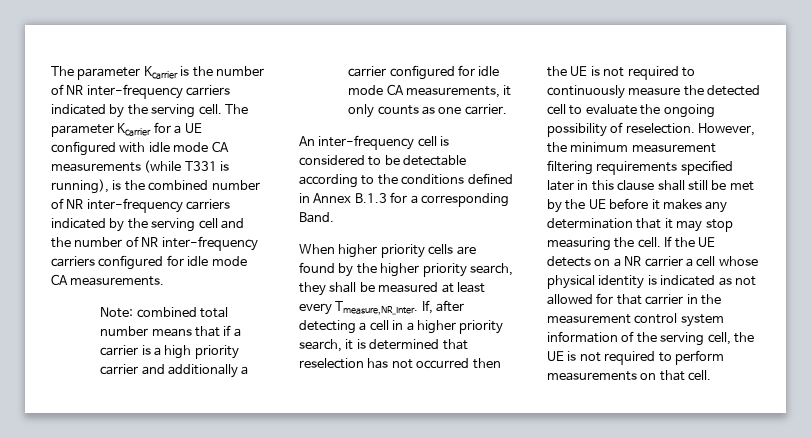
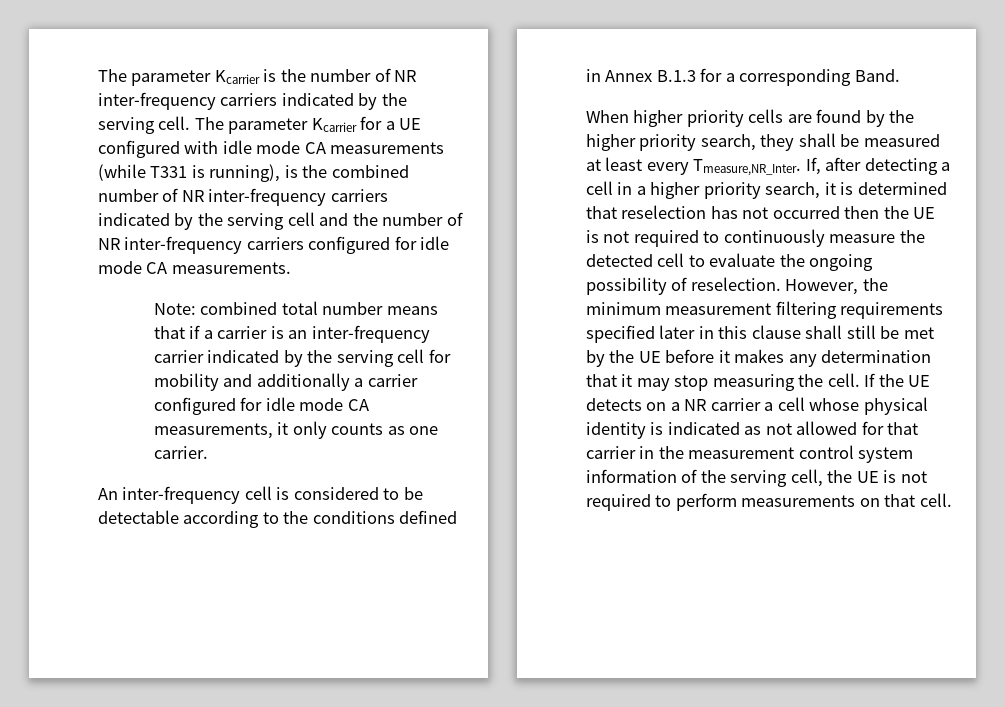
[153,345,239,359] [100,364,139,375] a high priority carrier -> [288,325,430,343] [153,349,451,367] [153,373,219,391] an inter-frequency carrier indicated by the serving cell for mobility

